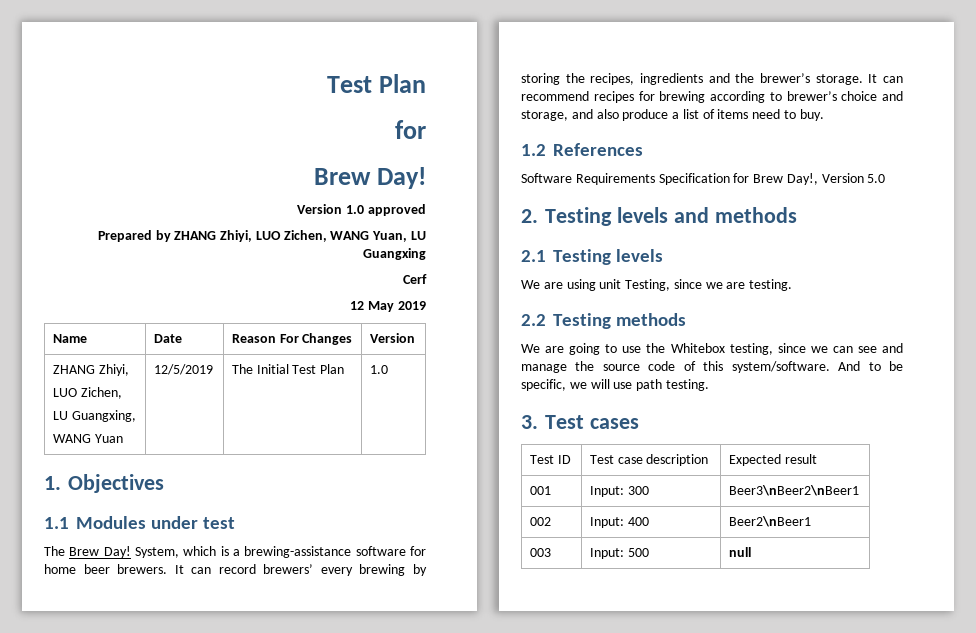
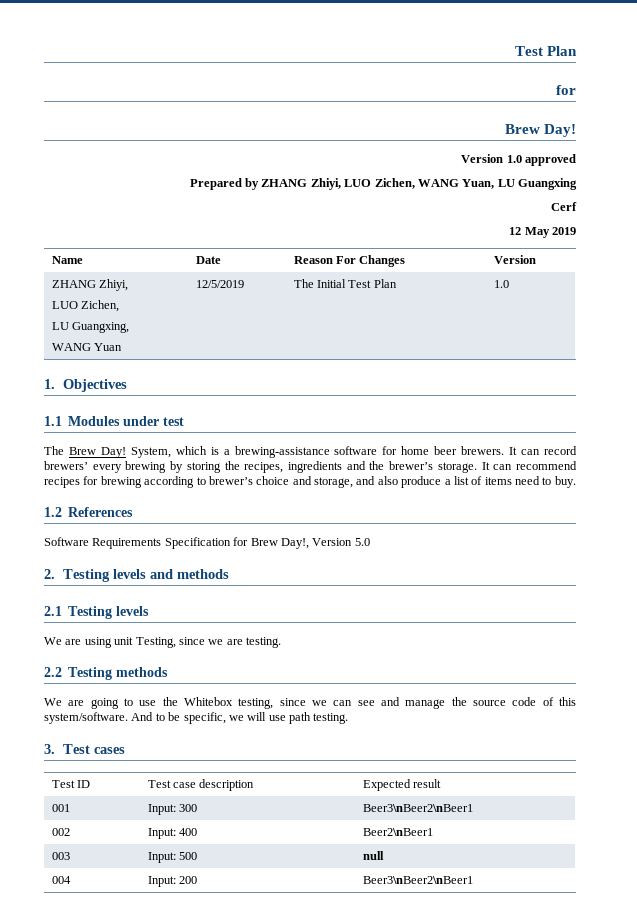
(751, 552) none -> [51,876,71,884] [147,876,197,887] [362,876,473,884] // 004 | Input: 200 | Beer3\nBeer2\nBeer1

